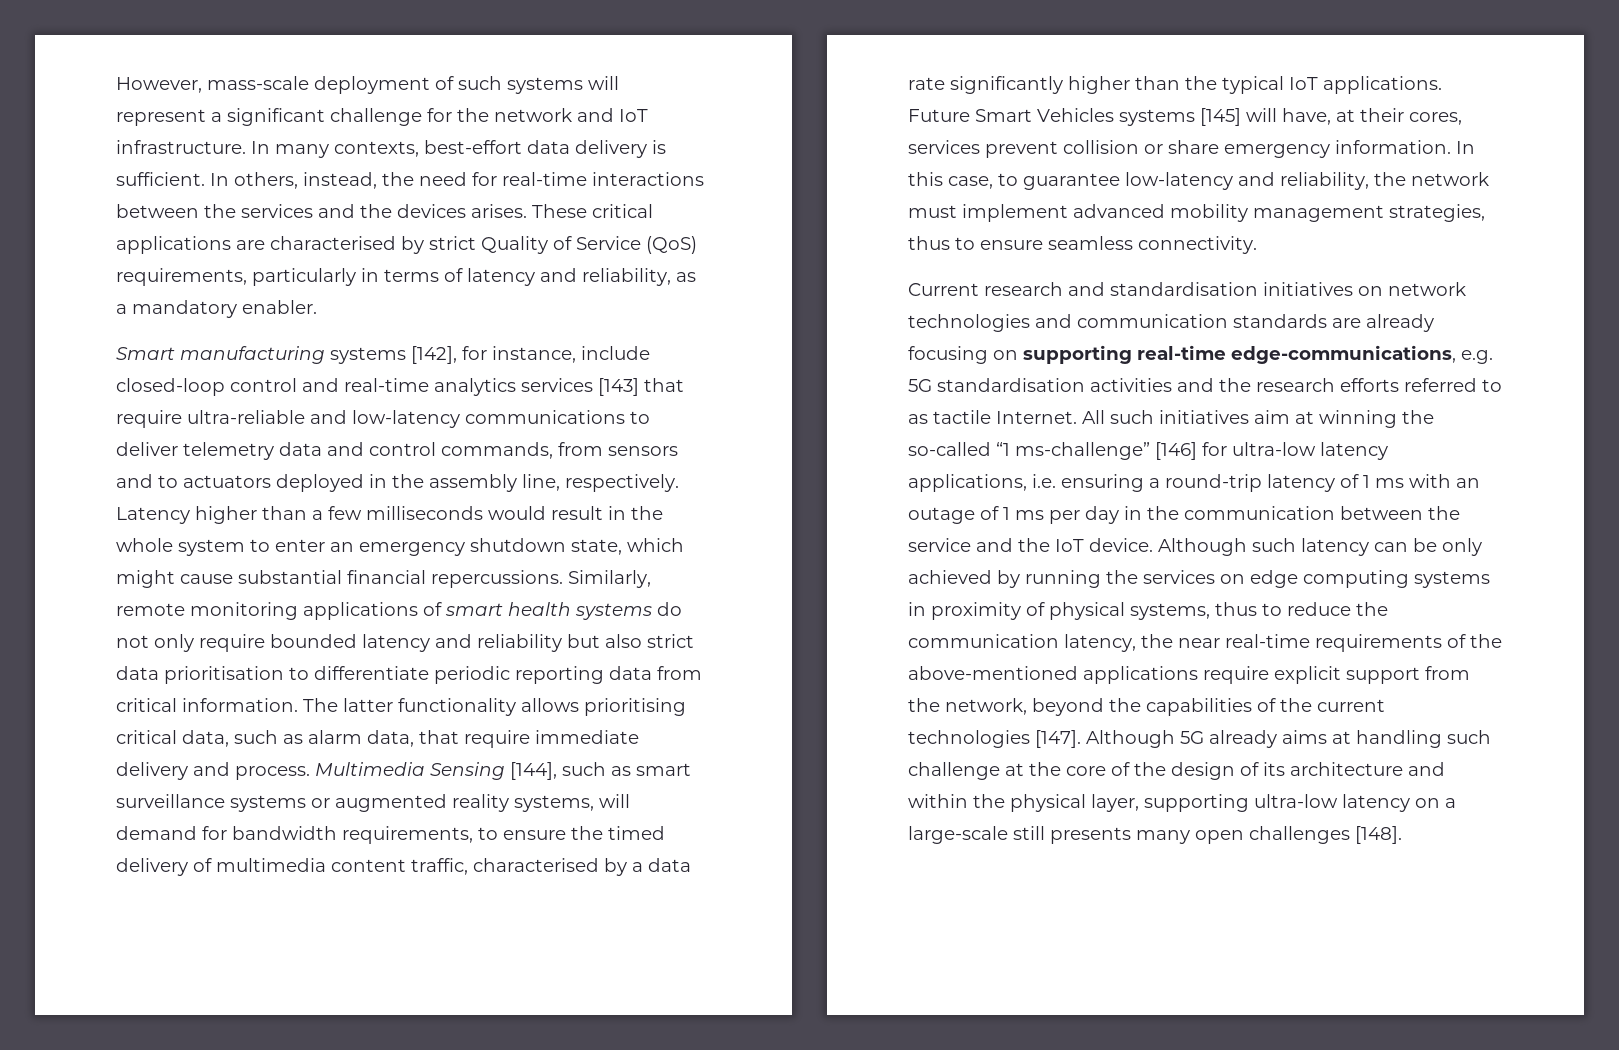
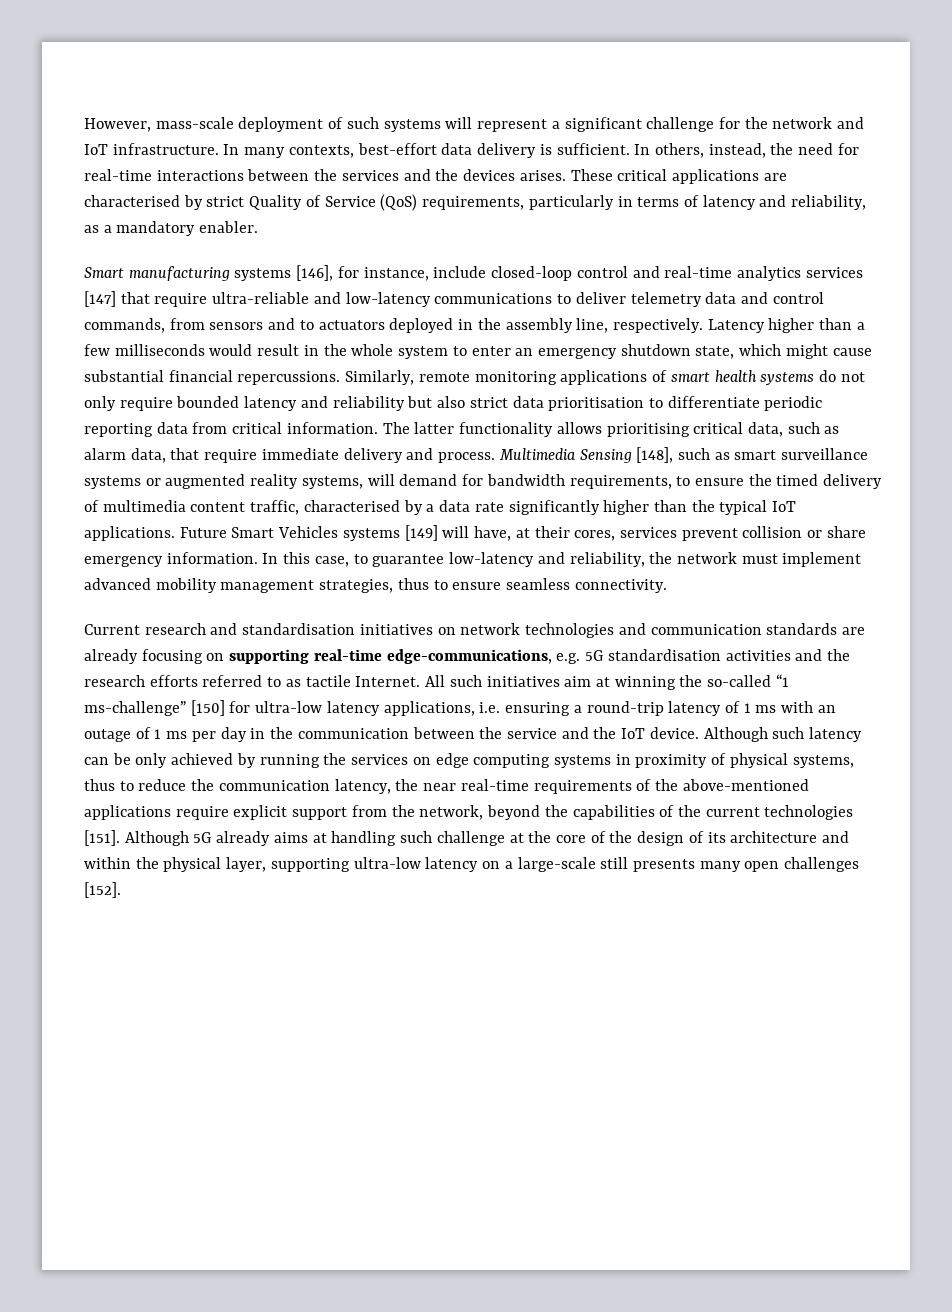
[411,346,457,364] [142], -> [296,265,334,281] [146],
[598,378,639,396] [143] -> [84,291,116,307] [147]
[510,762,557,780] [144], -> [636,447,674,463] [148],
[1200,108,1241,126] [145] -> [404,525,438,541] [149]
[1155,442,1197,460] [146] -> [190,700,225,716] [150]
[1035,730,1081,748] [147]. -> [84,830,120,846] [151].
[1355,826,1402,844] [148]. -> [84,882,121,898] [152].

